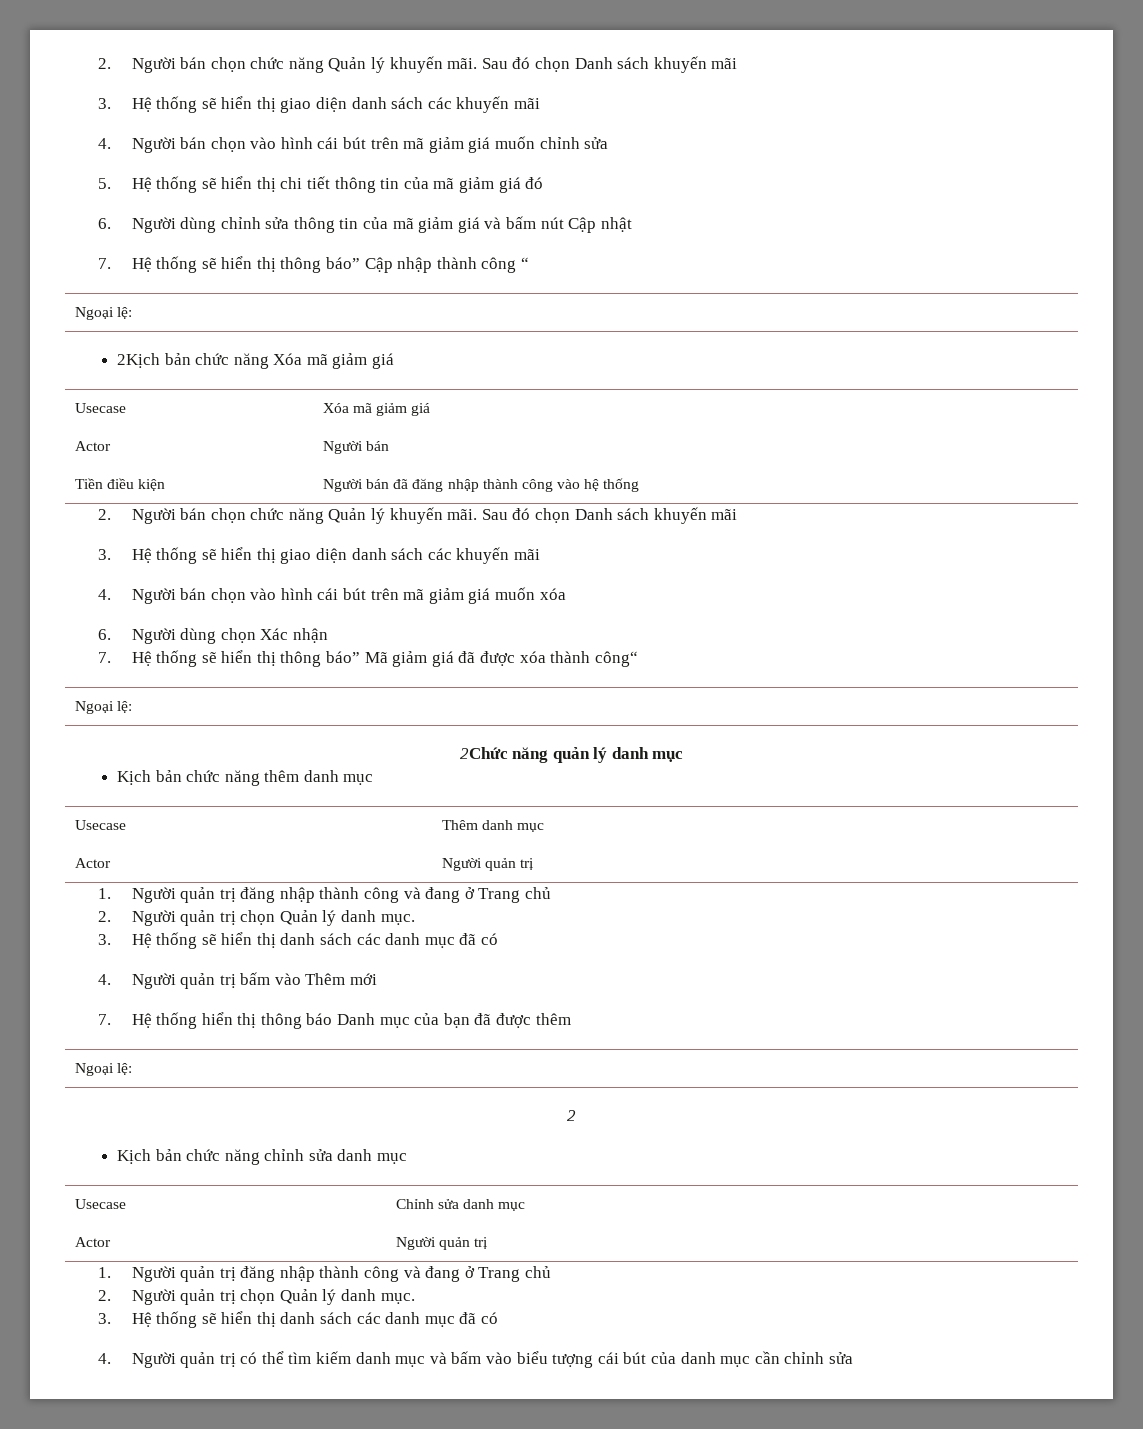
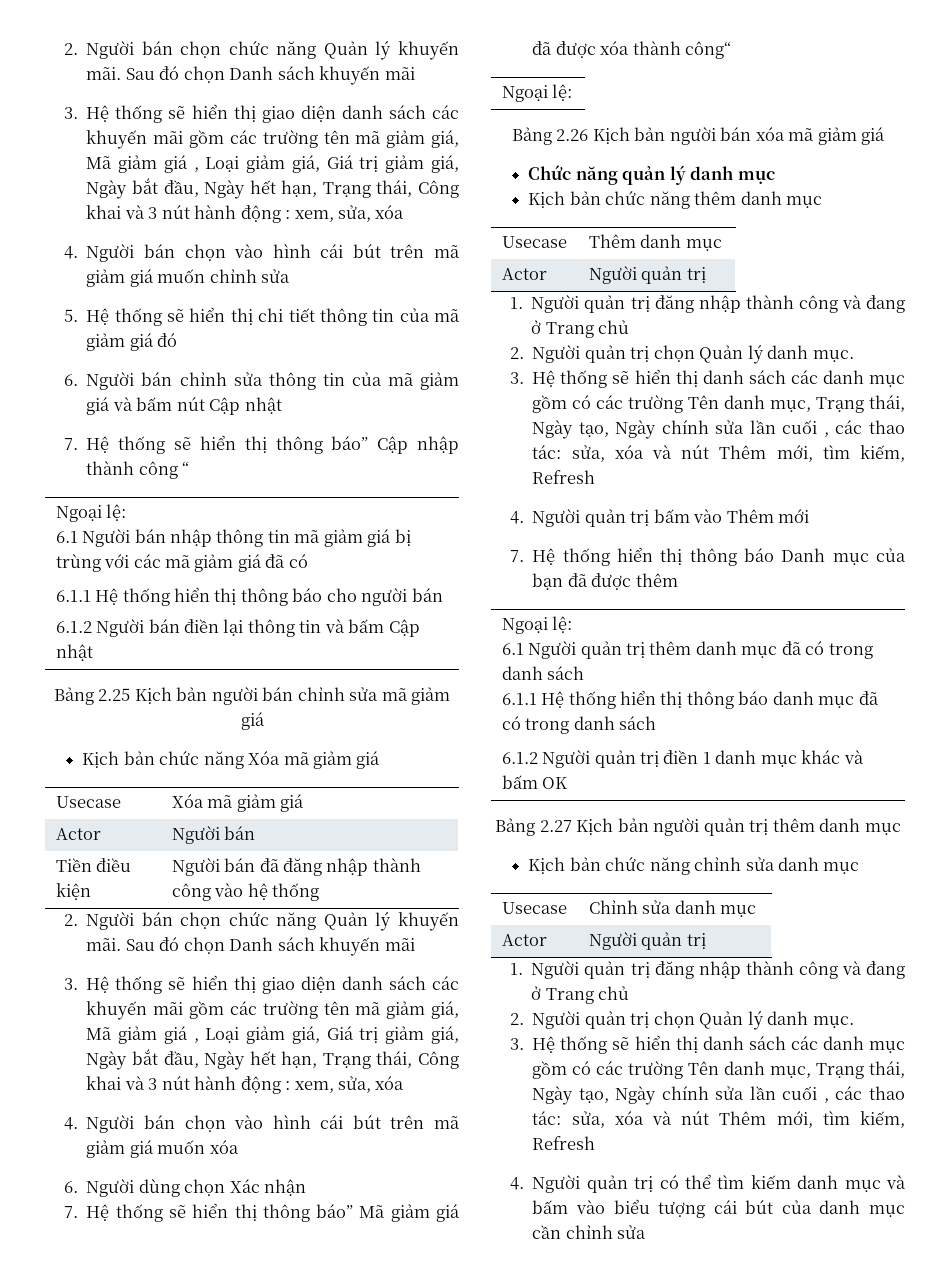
(540, 103) none -> [189,130,460,148] [86,155,459,173] [86,178,460,199] [86,205,405,223] gồm các trường tên mã giảm giá, Mã giảm giá , Loại giảm giá, Giá trị giảm giá, Ngày bắt đầu, Ngày hết hạn, Trạng thái, Công khai và 3 nút hành động : xem, sửa, xóa
[180,217,217,233] dùng -> [141,372,173,386] bán
[116,353,160,368] // 2Kịch -> [55,529,411,547] [55,554,308,572] [55,587,443,606] [55,619,420,637] [55,644,93,661] [53,687,451,705] [240,712,265,730] [82,751,120,768] // 6.1 Người bán nhập thông tin mã giảm giá bị trùng với các mã giảm giá đã có // 6.1.1 Hệ thống hiển thị thông báo cho người bán // 6.1.2 Người bán điền lại thông tin và bấm Cập nhật // Bảng 2.25 Kịch bản người bán chỉnh sửa mã giảm giá // Kịch
(540, 554) none -> [189,1001,460,1019] [86,1026,459,1044] [86,1049,460,1070] [86,1076,405,1094] gồm các trường tên mã giảm giá, Mã giảm giá , Loại giảm giá, Giá trị giảm giá, Ngày bắt đầu, Ngày hết hạn, Trạng thái, Công khai và 3 nút hành động : xem, sửa, xóa
[459,747,508,759] 2Chức -> [511,127,886,145] [528,165,572,180] Bảng 2.26 Kịch bản người bán xóa mã giảm giá // Chức
[459,933,498,945] đã có -> [532,395,905,413] [532,420,905,439] [532,445,905,462] [532,470,596,484] gồm có các trường Tên danh mục, Trạng thái, Ngày tạo, Ngày chính sửa lần cuối , các thao tác: sửa, xóa và nút Thêm mới, tìm kiếm, Refresh
[567,1110,576,1121] // 2 -> [501,641,873,659] [501,666,585,680] [501,690,879,709] [501,716,656,734] [501,750,864,768] [501,775,569,789] [495,818,901,836] // 6.1 Người quản trị thêm danh mục đã có trong danh sách // 6.1.1 Hệ thống hiển thị thông báo danh mục đã có trong danh sách // 6.1.2 Người quản trị điền 1 danh mục khác và bấm OK // Bảng 2.27 Kịch bản người quản trị thêm danh mục
[459,1312,498,1324] đã có -> [532,1061,905,1079] [532,1086,905,1105] [532,1111,905,1128] [532,1136,596,1150] gồm có các trường Tên danh mục, Trạng thái, Ngày tạo, Ngày chính sửa lần cuối , các thao tác: sửa, xóa và nút Thêm mới, tìm kiếm, Refresh

